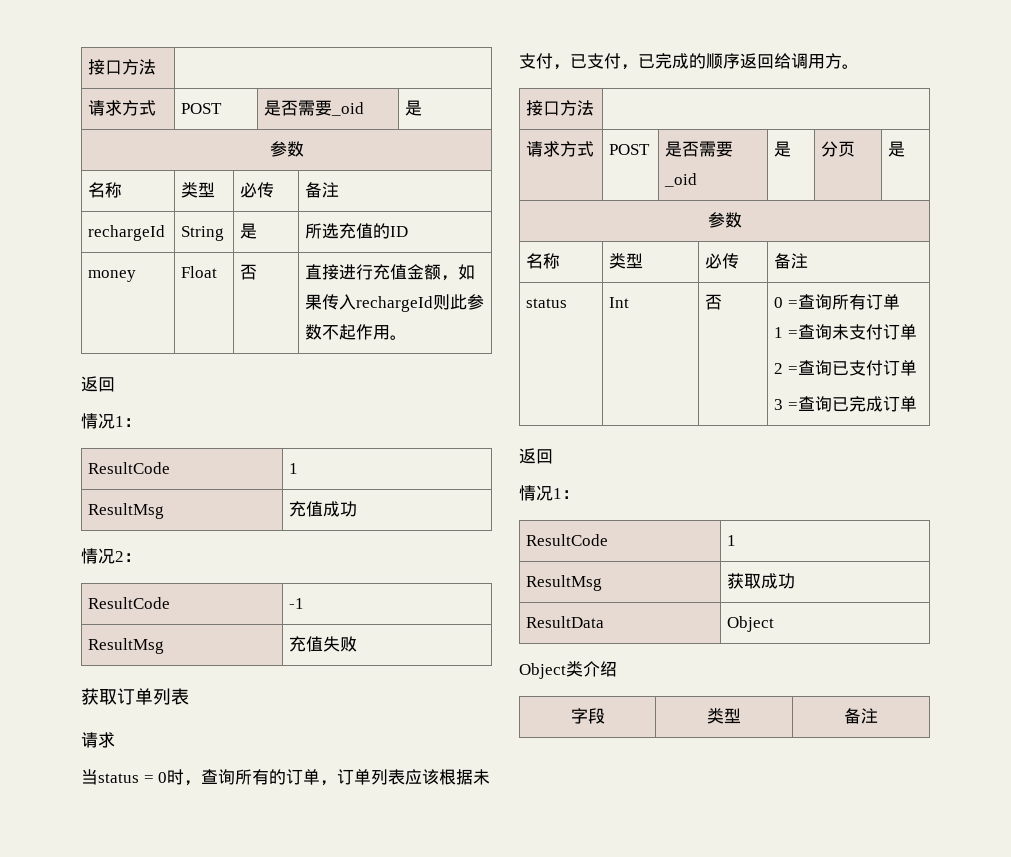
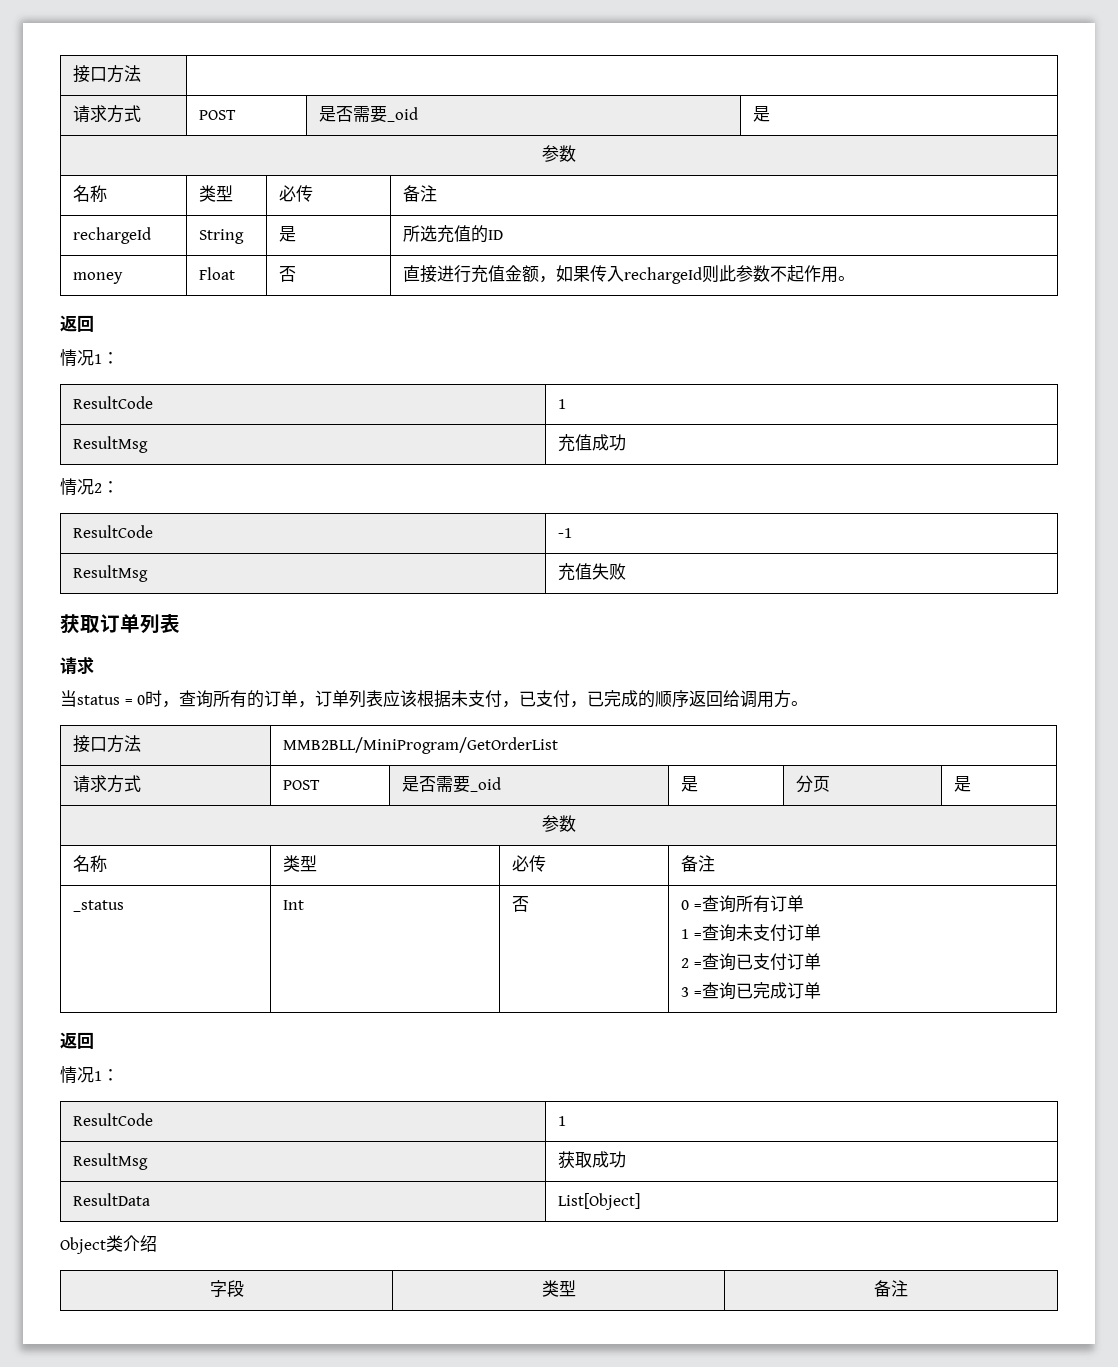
(595, 108) none -> [283,737,559,754] MMB2BLL/MiniProgram/GetOrderList
[526,298,568,308] status -> [73,900,125,912] _status
[727,616,775,632] Object -> [558,1193,641,1210] List[Object]

